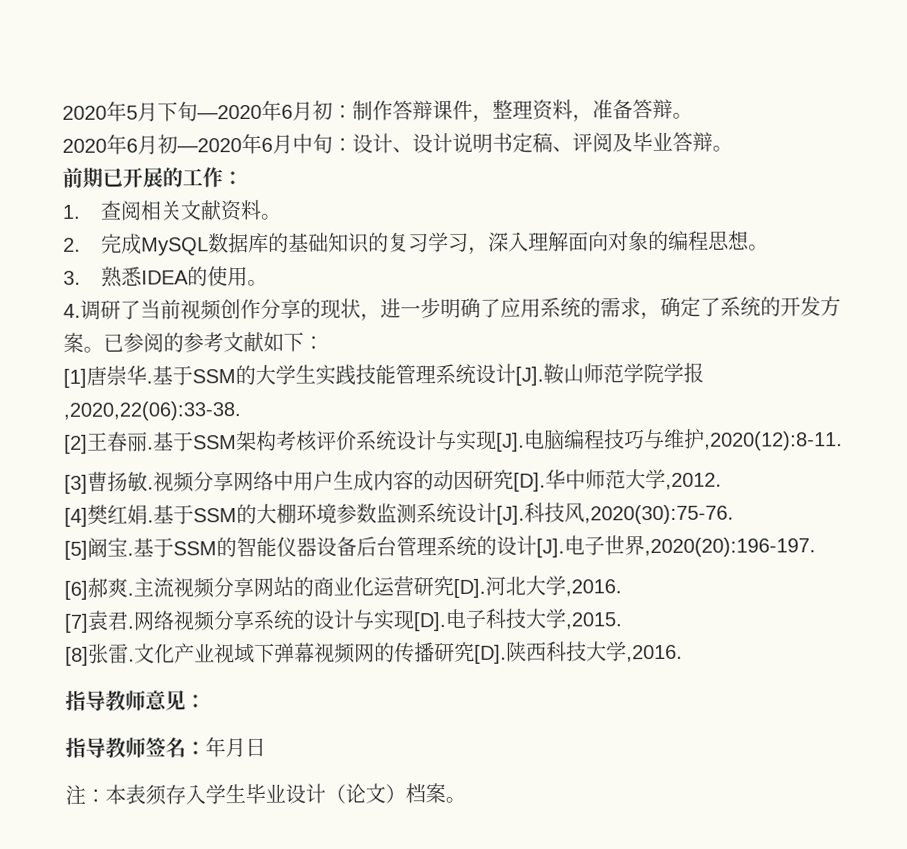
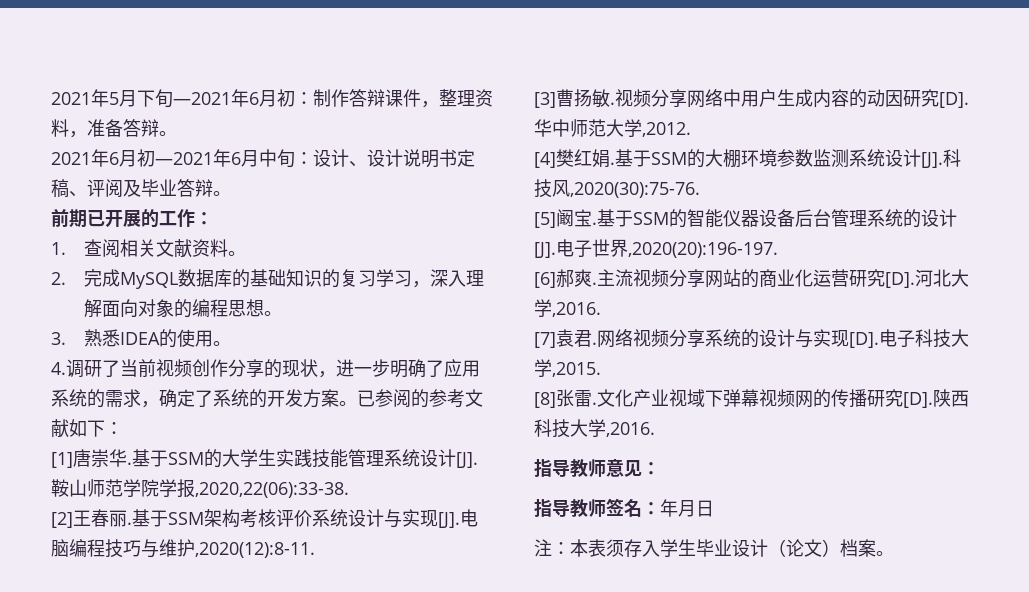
[62,105,107,120] 2020 -> [51,92,91,105] 2021
[197,104,262,120] —2020 -> [173,92,231,105] —2021
[62,134,242,155] 2020年6月初—2020 -> [51,149,213,167] 2021年6月初—2021

